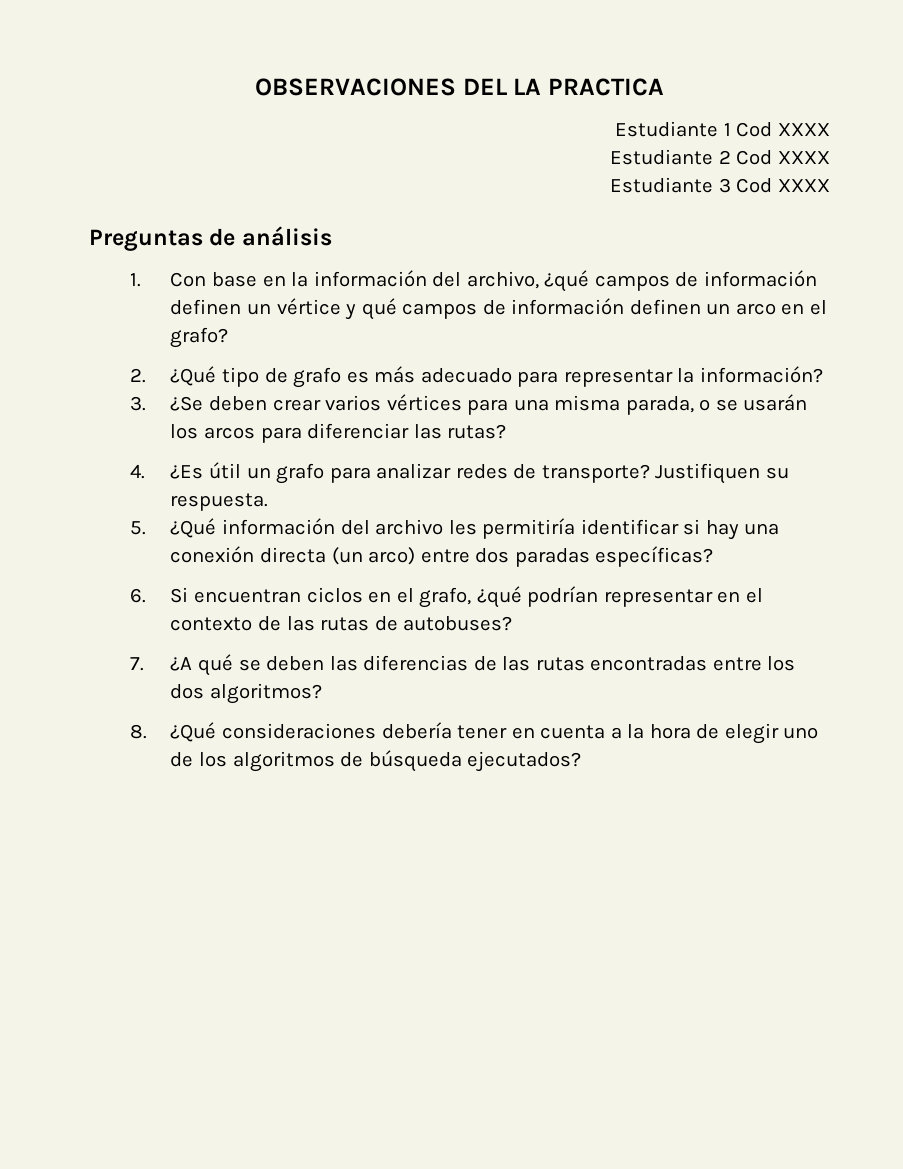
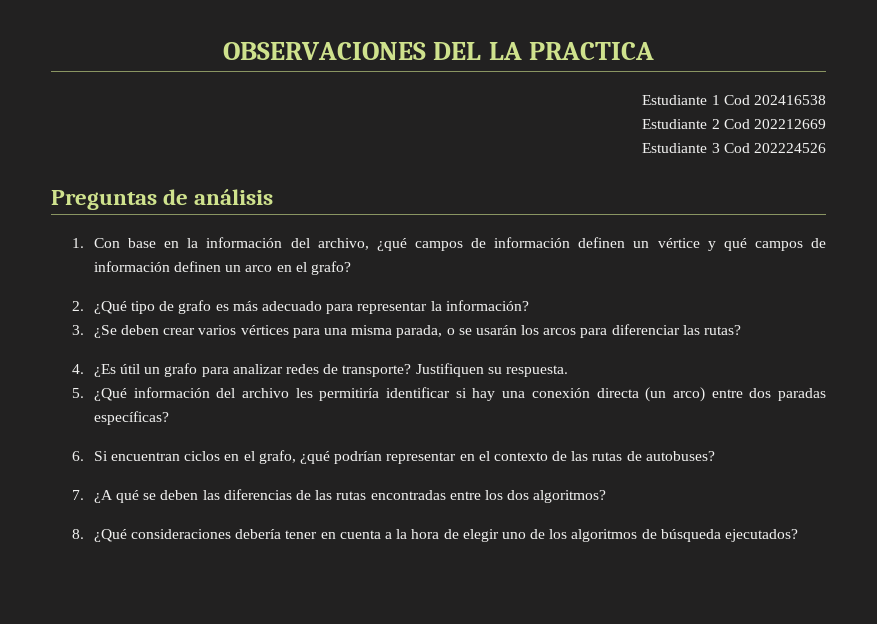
[777,123,830,136] XXXX -> [753,95,826,105] 202416538
[777,151,830,164] XXXX -> [753,119,826,129] 202212669
[777,179,830,192] XXXX -> [753,143,826,153] 202224526

